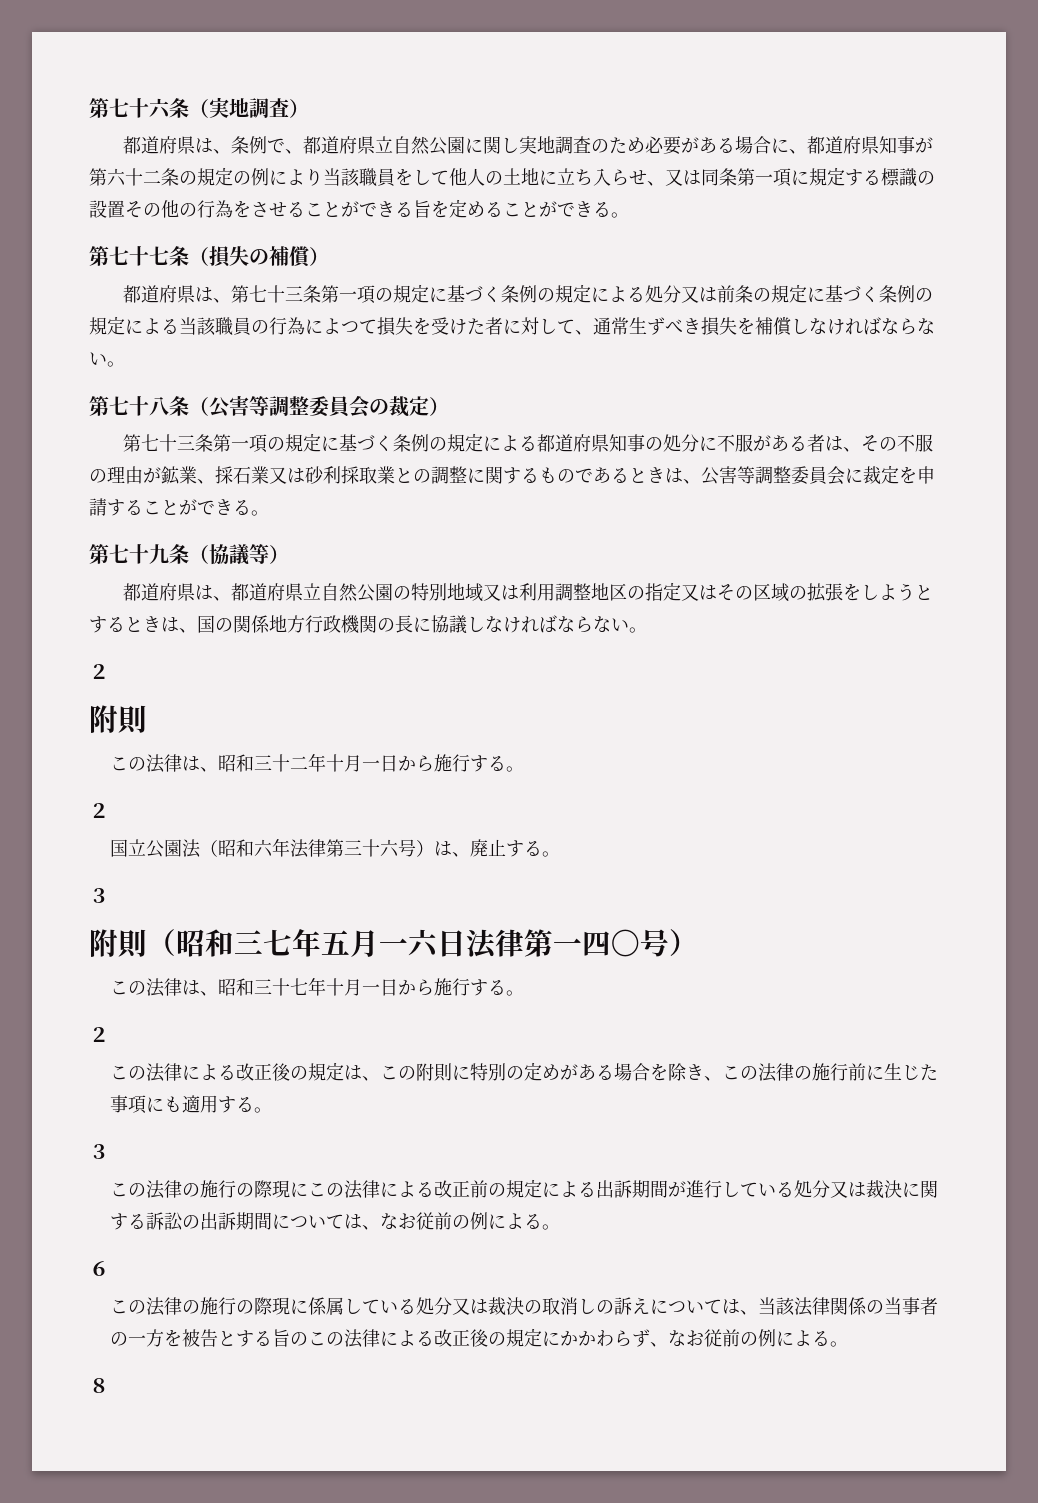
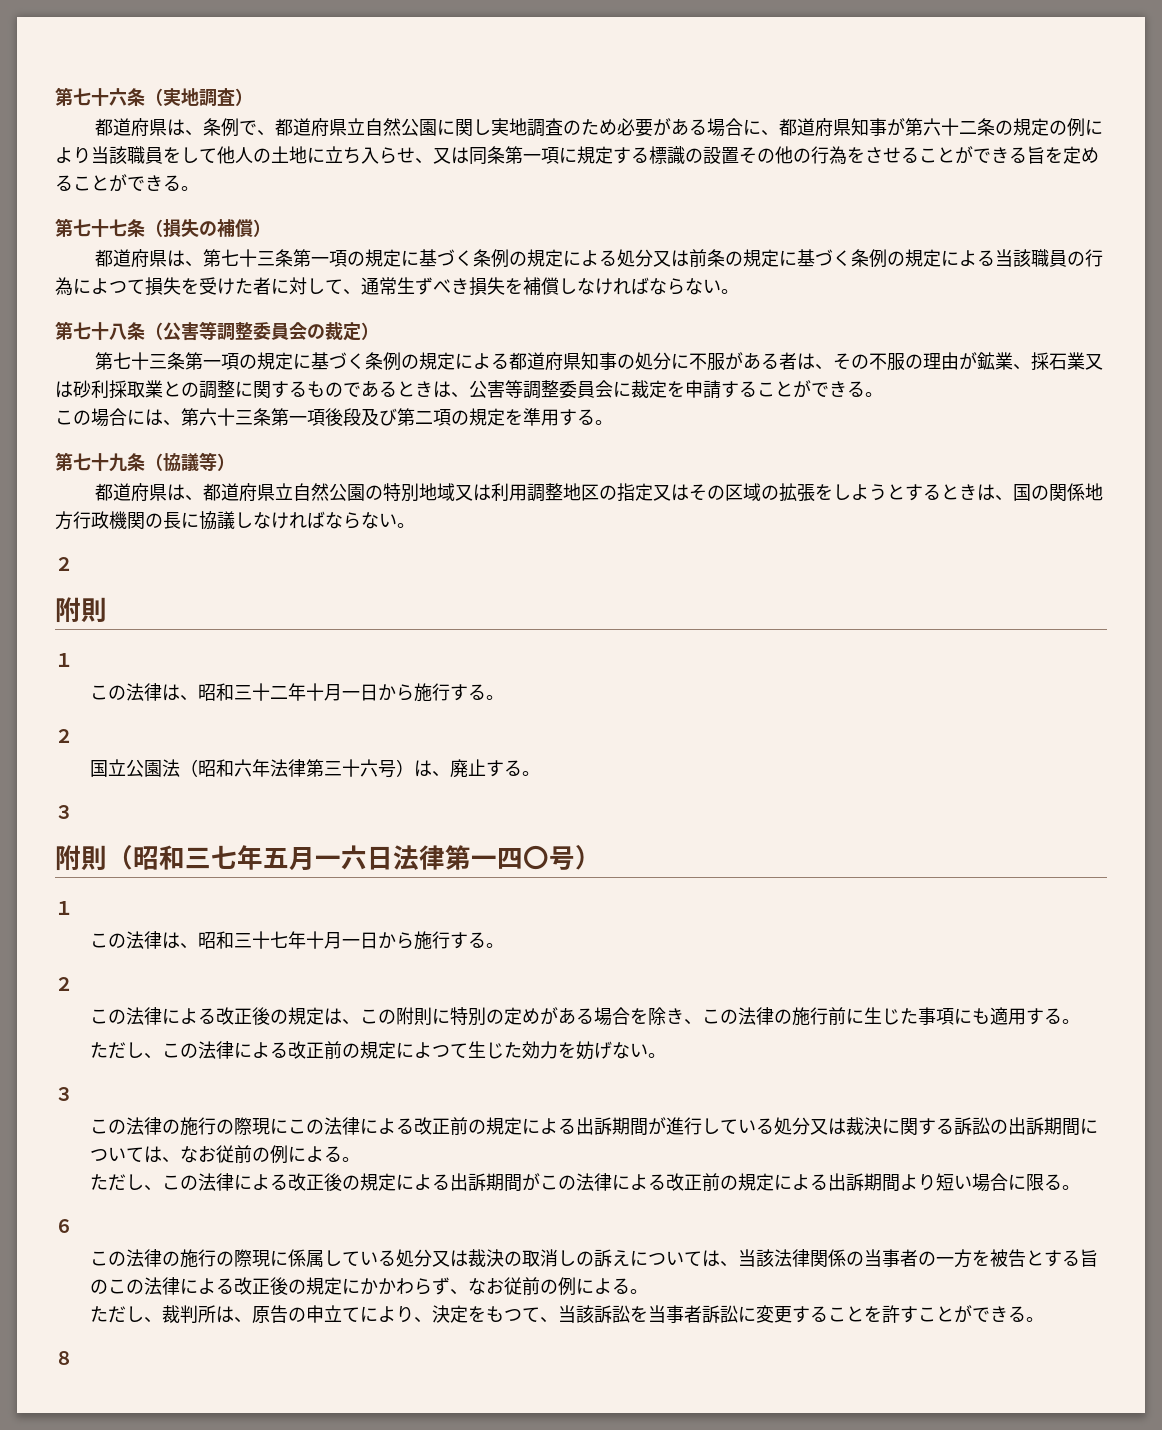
(269, 513) none -> [55,408,613,427] // この場合には、第六十三条第一項後段及び第二項の規定を準用する。
(147, 719) none -> [55,653,73,667] // １
(698, 942) none -> [55,901,73,915] // １
(272, 1110) none -> [89,1041,666,1060] // ただし、この法律による改正前の規定によつて生じた効力を妨げない。
(560, 1227) none -> [89,1173,1080,1192] // ただし、この法律による改正後の規定による出訴期間がこの法律による改正前の規定による出訴期間より短い場合に限る。
(848, 1344) none -> [89,1305,1044,1323] // ただし、裁判所は、原告の申立てにより、決定をもつて、当該訴訟を当事者訴訟に変更することを許すことができる。

